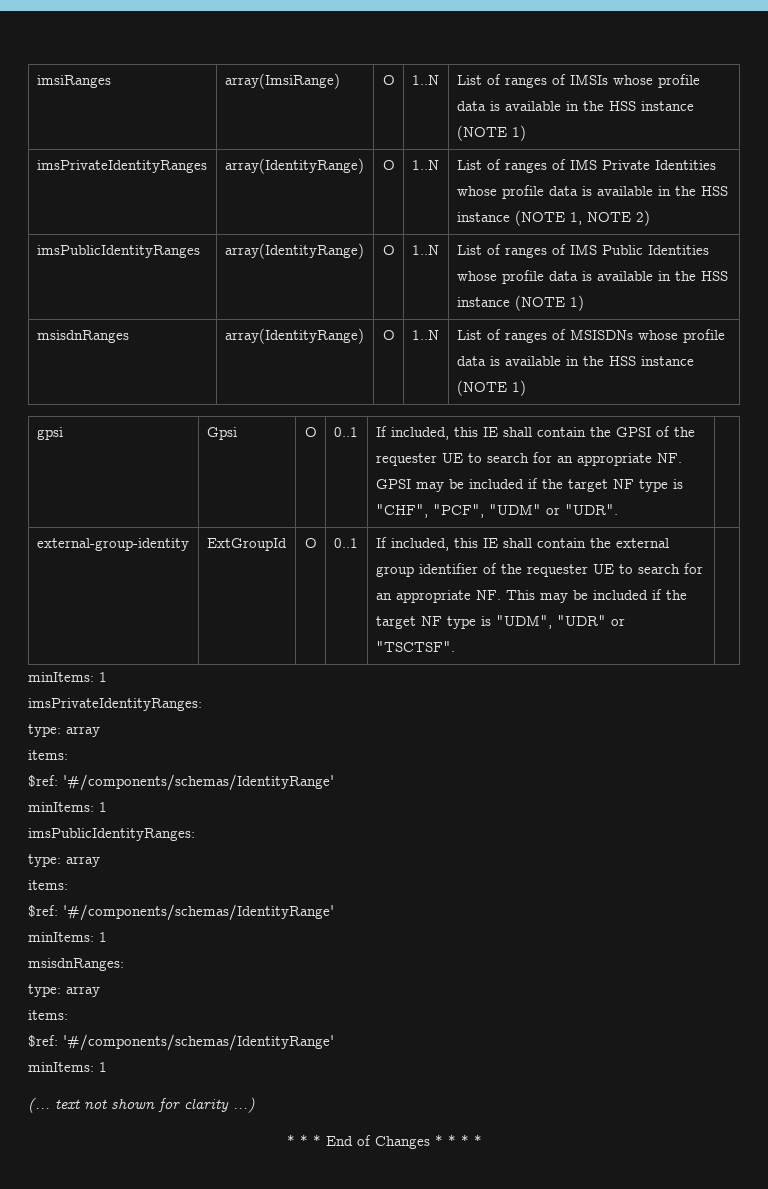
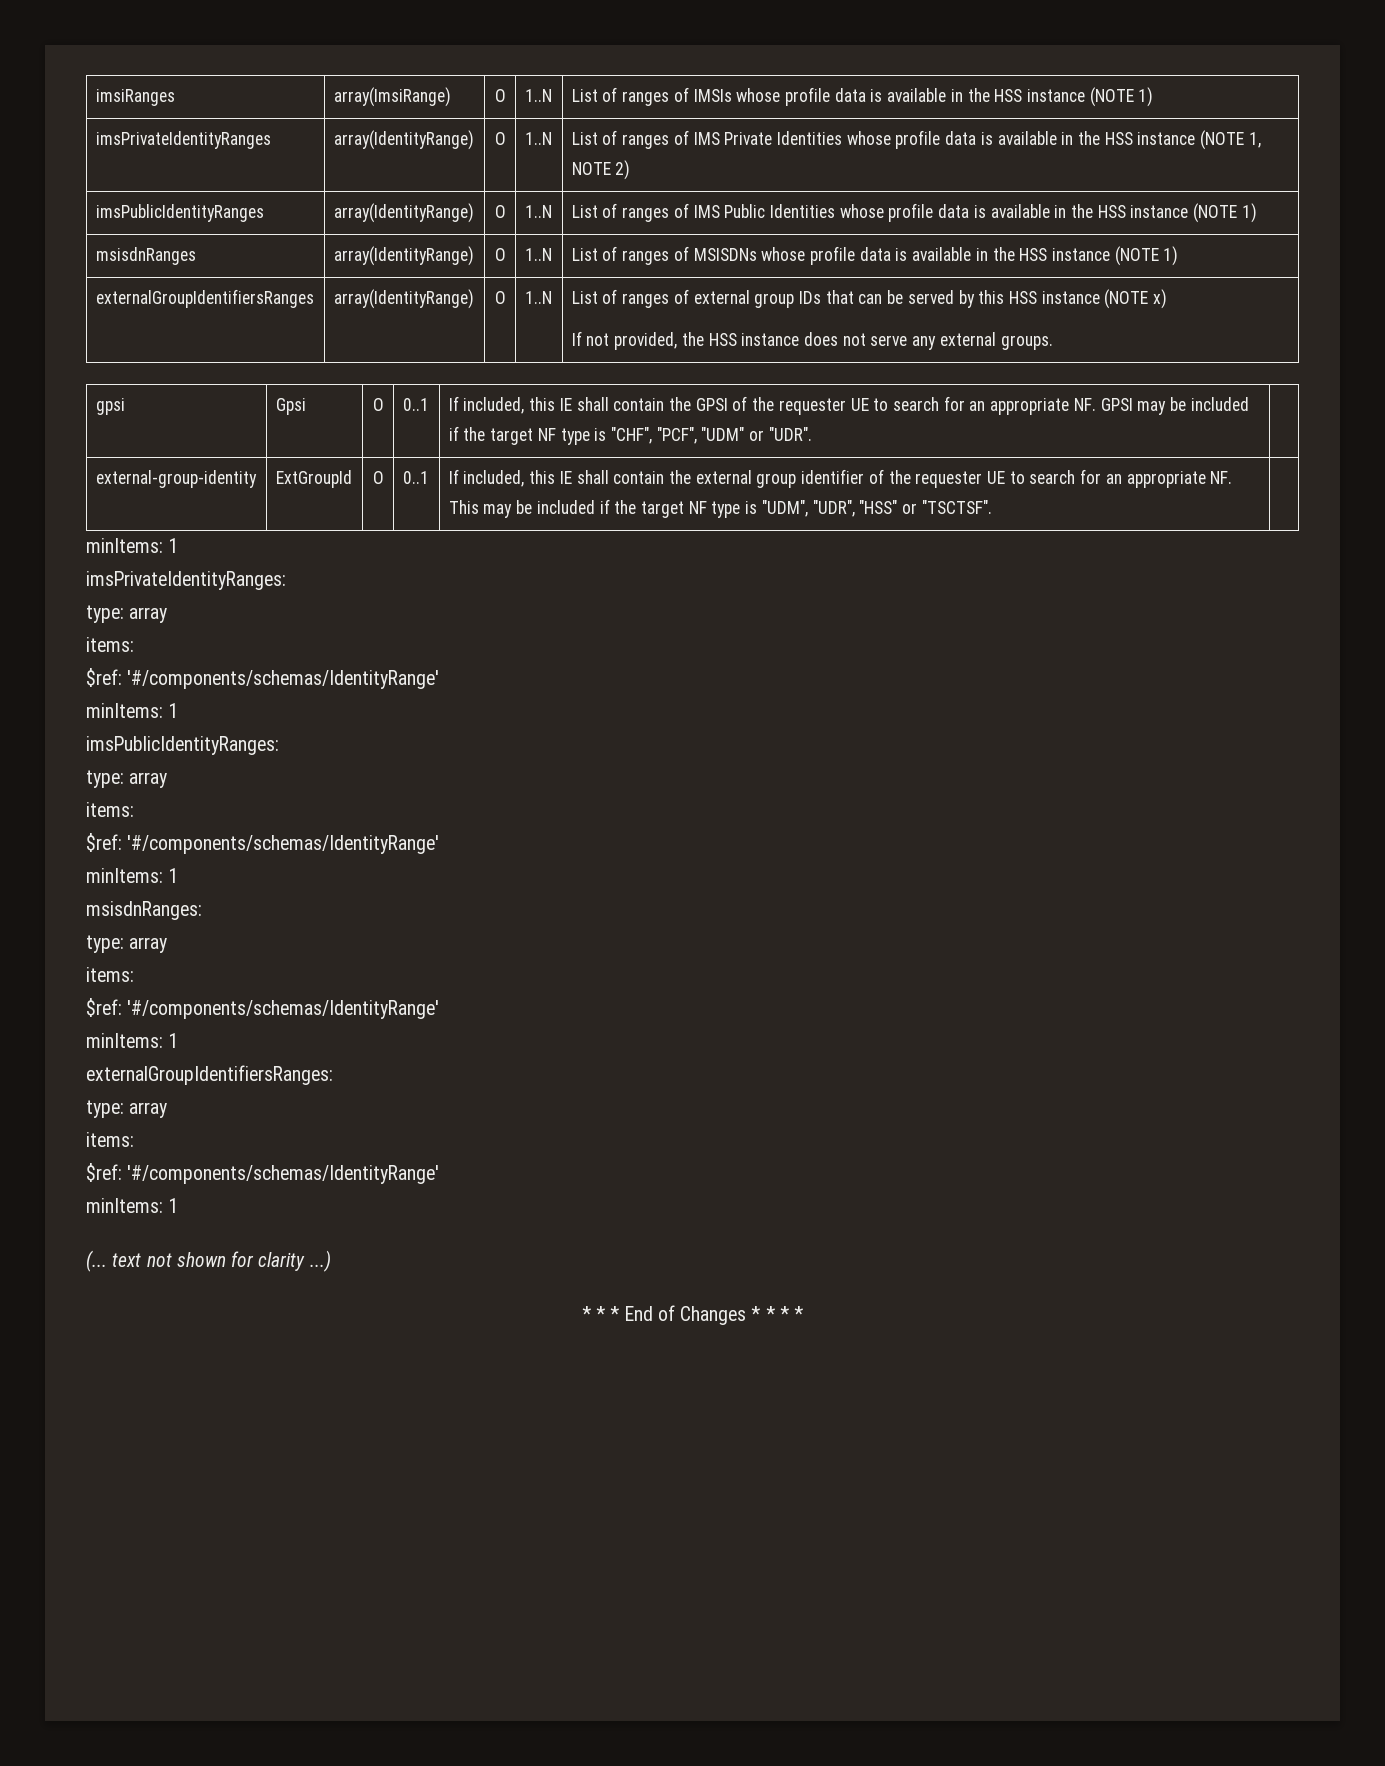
(526, 388) none -> [95,289,314,308] [333,289,474,309] [494,291,506,304] [524,291,552,304] [571,289,1168,309] [571,331,1053,350] // externalGroupIdentifiersRanges | array(IdentityRange) | O | 1..N | List of ranges of external group IDs that can be served by this HSS instance (NOTE x) // If not provided, the HSS instance does not serve any external groups.
[556,615,606,626] "UDR" -> [812,500,898,517] "UDR", "HSS"
(107, 1067) none -> [86,1065,333,1085] [86,1100,168,1118] [86,1132,134,1147] [86,1163,440,1184] [86,1198,179,1213] // externalGroupIdentifiersRanges: // type: array // items: // $ref: '#/components/schemas/IdentityRange' // minItems: 1

